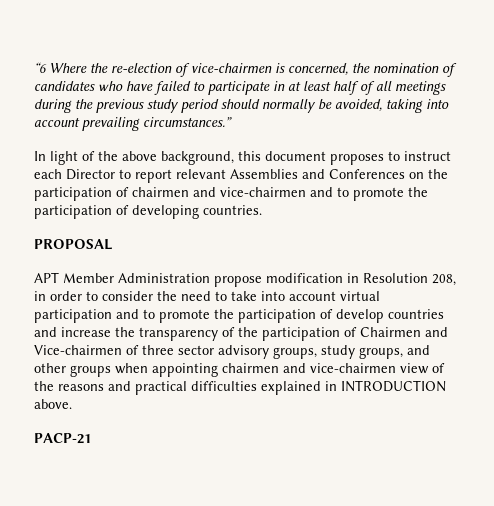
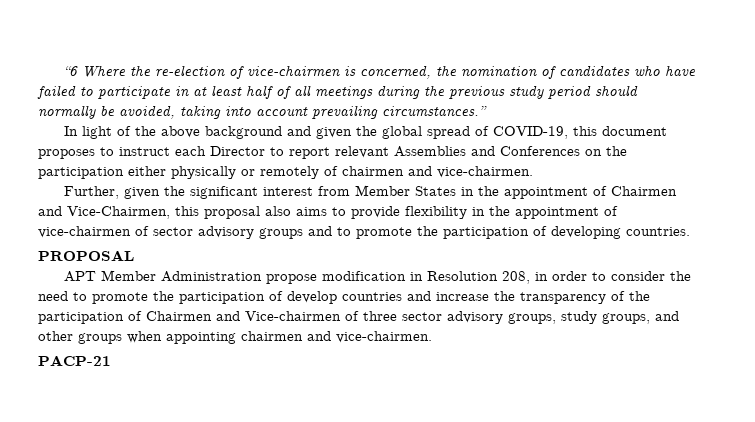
[161,151,234,165] background, -> [205,126,569,139] background and given the global spread of COVID-19,
[116,187,306,197] of chairmen and vice-chairmen -> [128,166,533,179] [64,185,678,199] [38,206,618,219] [38,226,303,239] either physically or remotely of chairmen and vice-chairmen. // Further, given the significant interest from Member States in the appointment of Chairmen and Vice-Chairmen, this proposal also aims to provide flexibility in the appointment of vice-chairmen of sector advisory groups
[231,291,380,301] [34,309,155,323] take into account virtual participation and to -> (87, 296) none
[310,363,445,374] [34,380,446,395] [34,399,72,409] vice-chairmen view of the reasons and practical difficulties explained in INTRODUCTION above. -> [336,331,432,343] vice-chairmen.

